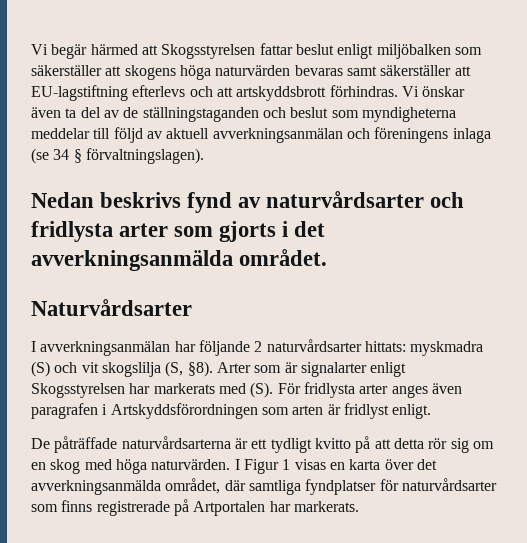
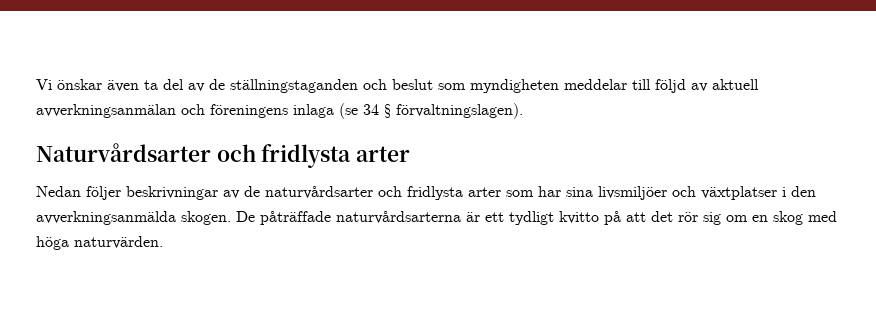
[31,43,482,59] [31,65,471,80] [31,85,419,101] Vi begär härmed att Skogsstyrelsen fattar beslut enligt miljöbalken som säkerställer att skogens höga naturvärden bevaras samt säkerställer att EU-lagstiftning efterlevs och att artskyddsbrott förhindras. Vi -> [36,79,52,90] Vi
[361,107,456,122] myndigheterna -> [470,79,559,93] myndigheten
[31,192,262,213] Nedan beskrivs fynd av -> [36,143,411,168] [36,186,260,200] Naturvårdsarter och fridlysta arter // Nedan följer beskrivningar av de
[219,221,326,242] [31,249,328,271] [31,299,192,316] [31,339,484,356] [31,361,407,377] [31,382,462,398] [31,403,432,419] gjorts i det avverkningsanmälda området. // Naturvårdsarter // I avverkningsanmälan har följande 2 naturvårdsarter hittats: myskmadra (S) och vit skogslilja (S, §8). Arter som är signalarter enligt Skogsstyrelsen har markerats med (S). För fridlysta arter anges även paragrafen i Artskyddsförordningen som arten är fridlyst enligt. // -> [538,186,816,200] [36,211,231,225] har sina livsmiljöer och växtplatser i den avverkningsanmälda skogen.
[393,438,424,449] detta -> [651,211,673,222] det
[234,459,437,474] [31,478,497,495] [31,499,359,516] I Figur 1 visas en karta över det avverkningsanmälda området, där samtliga fyndplatser för naturvårdsarter som finns registrerade på Artportalen har markerats. -> (163, 242) none

